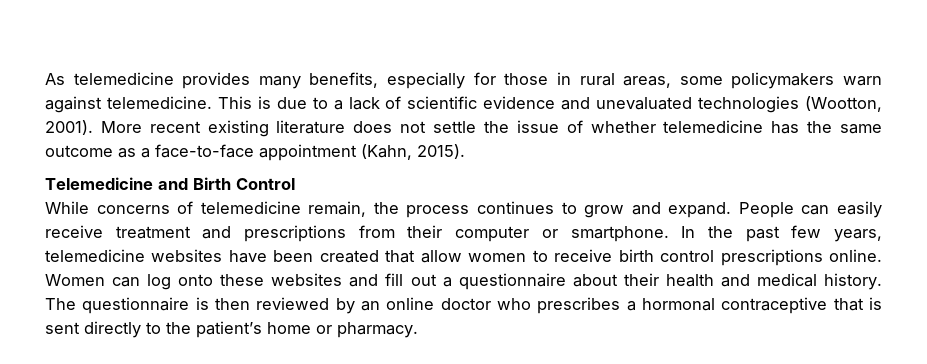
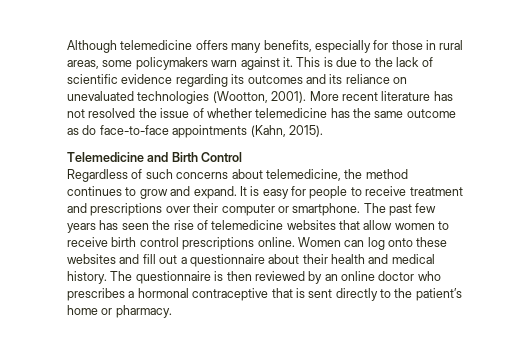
[45,72,251,89] As telemedicine provides -> [67,40,228,53] Although telemedicine offers
[106,96,212,109] telemedicine. -> [282,57,293,67] it.
[333,100,343,110] a -> [374,57,393,67] the
[561,97,591,110] and -> [175,74,407,87] regarding its outcomes and its reliance on
[207,120,477,137] existing literature does not settle -> [381,91,453,101] [67,108,136,118] literature has not resolved
[141,144,357,161] a face-to-face appointment -> [82,125,248,138] do face-to-face appointments
[45,201,470,218] While concerns of telemedicine remain, the process -> [67,169,408,182] Regardless of such concerns about telemedicine, the method
[738,201,882,218] People can easily -> [239,186,362,199] It is easy for people to
[358,225,395,238] from -> [165,206,190,213] over
[681,225,883,242] [45,249,379,263] In the past few years, telemedicine websites have been created -> [363,203,437,216] [67,220,336,233] The past few years has seen the rise of telemedicine websites

